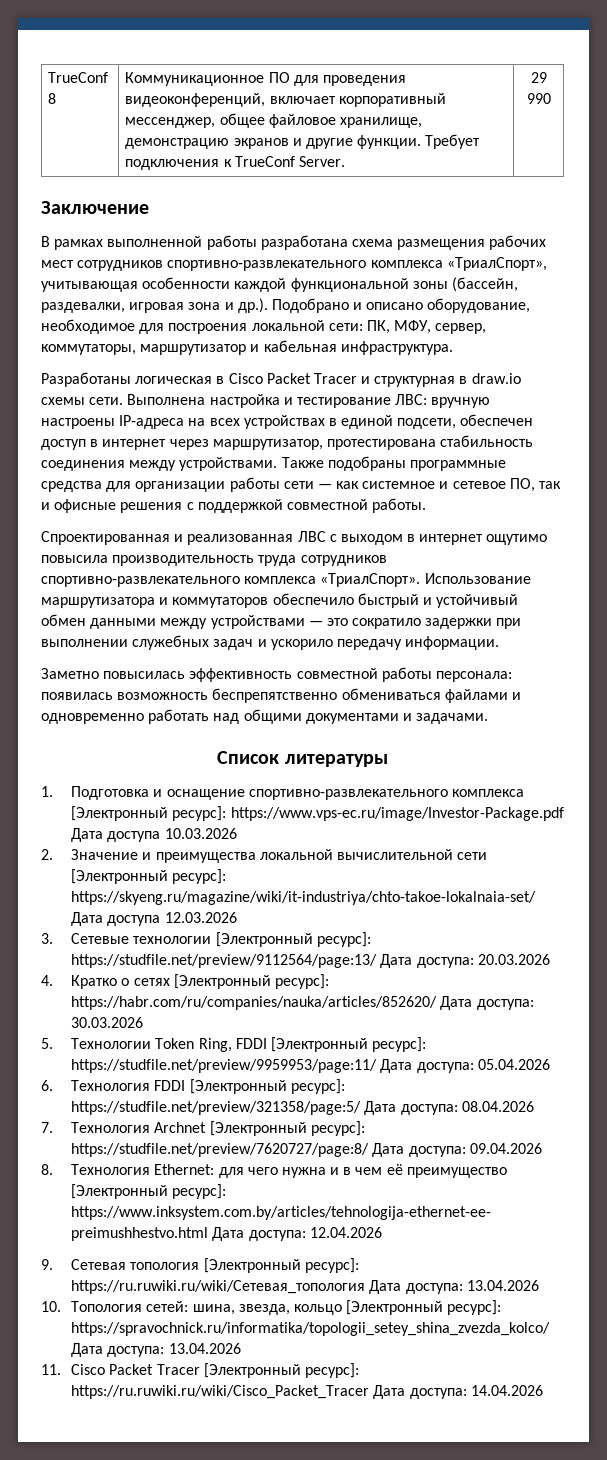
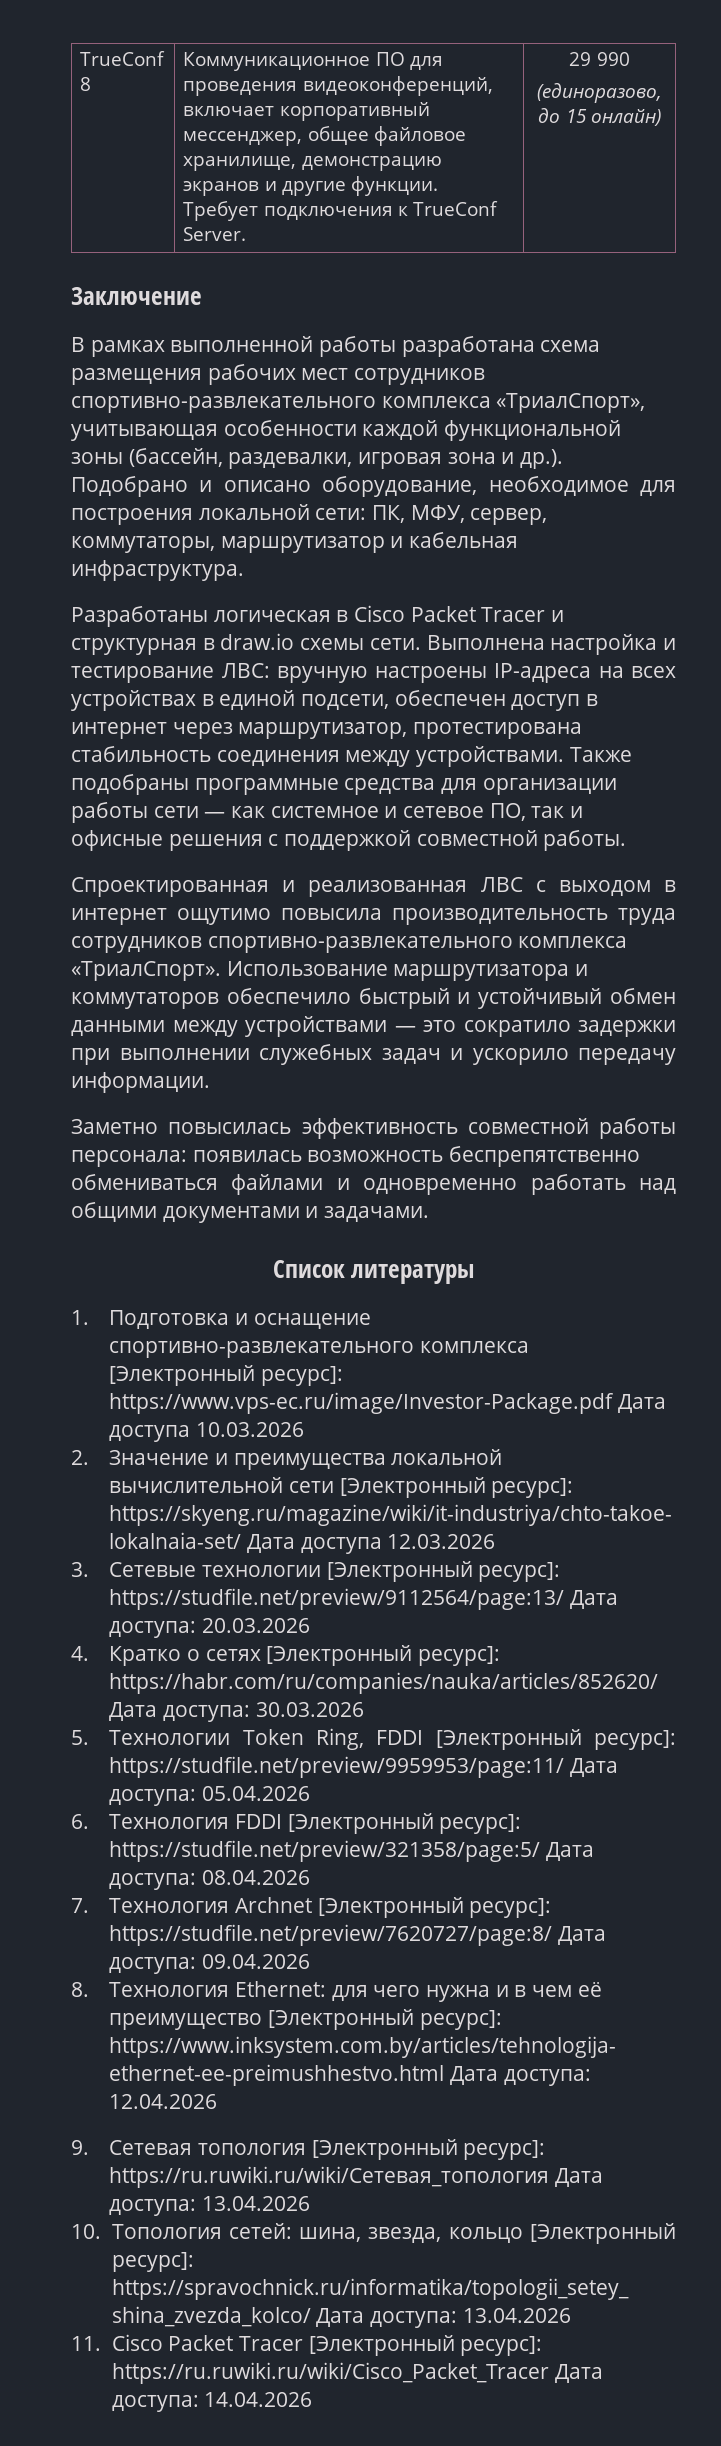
(551, 98) none -> [537,83,662,103] [538,108,661,126] // (единоразово, до 15 онлайн)

